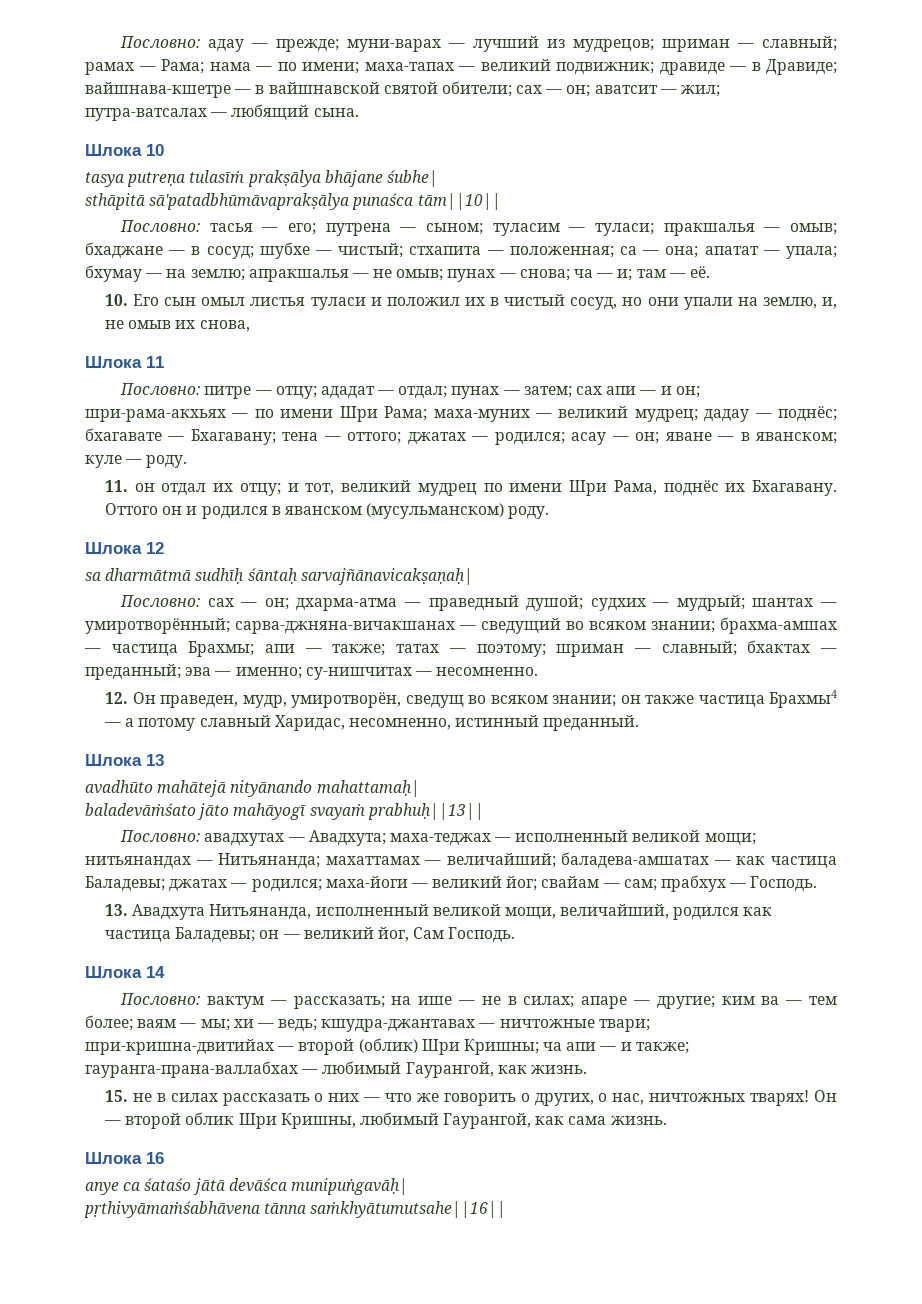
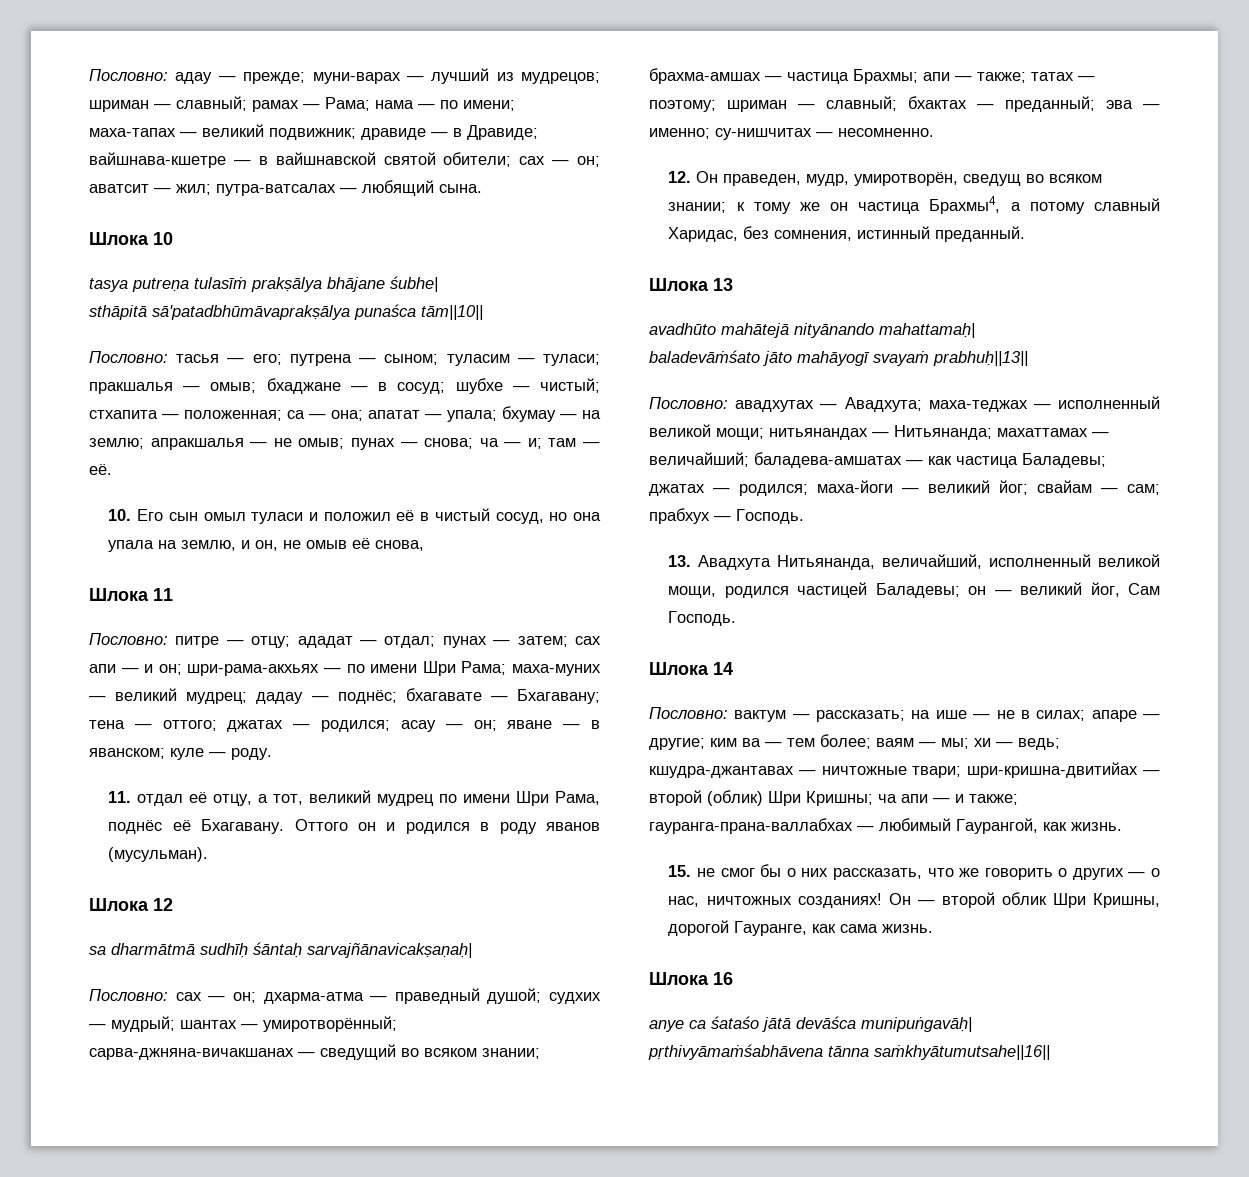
[250,297,306,306] листья -> (246, 516) none
[464,297,485,306] их -> [396,510,415,521] её
[647,297,837,310] они упали на землю, и, -> [573,512,601,521] [108,540,279,552] она упала на землю, и он,
[175,320,196,329] их -> [352,538,371,549] её
[134,483,299,496] он отдал их отцу; и -> [137,792,269,806] отдал её отцу, а
[725,483,746,492] их -> [172,820,191,831] её
[284,503,550,519] яванском (мусульманском) роду. -> [499,822,600,834] [108,847,209,862] роду яванов (мусульман).
[620,690,837,708] [104,722,122,727] он также частица Брахмы4 — -> [736,196,1001,214] к тому же он частица Брахмы4,
[348,718,451,730] несомненно, -> [743,226,853,241] без сомнения,
(312, 912) none -> [882,554,983,569] величайший,
[560,904,773,920] [105,930,172,943] величайший, родился как частица -> [724,582,868,598] родился частицей
[156,1093,310,1106] в силах рассказать -> [720,864,782,877] смог бы
[363,1097,381,1102] — -> [832,868,922,880] рассказать,
[534,1093,594,1106] других, -> [1072,868,1146,880] других —
[750,1090,810,1106] тварях! -> [797,893,882,908] созданиях!
[359,1112,532,1129] любимый Гаурангой, -> [668,920,808,936] дорогой Гауранге,

